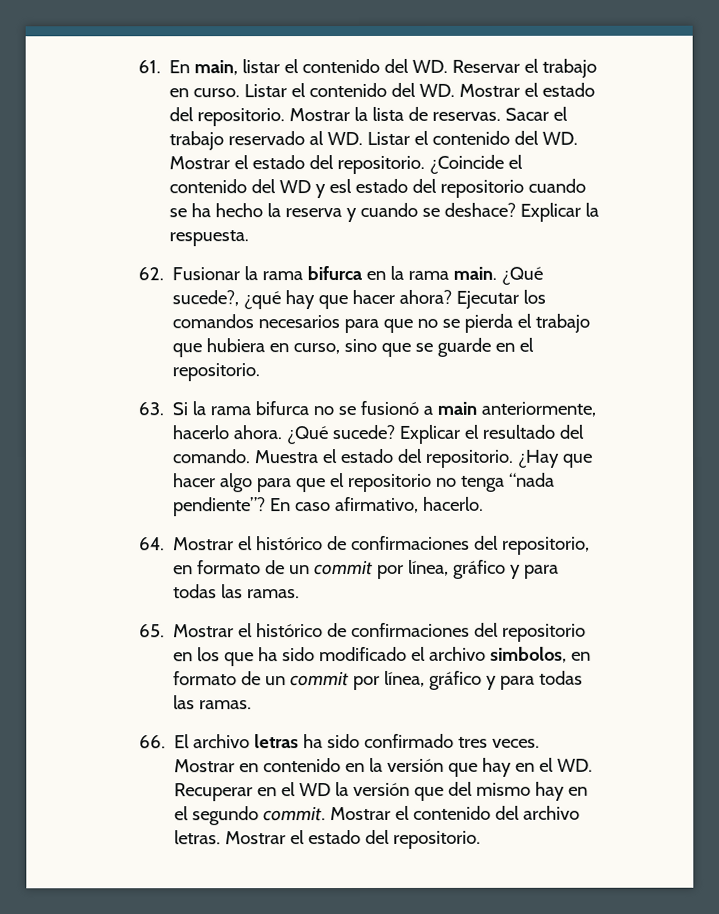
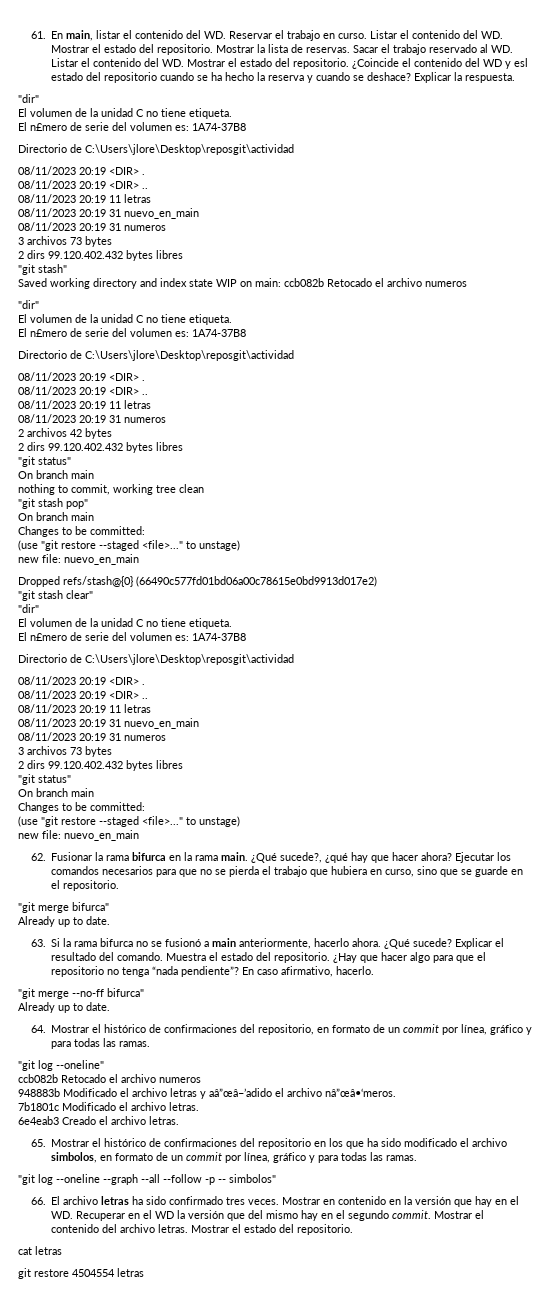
(250, 238) none -> [18,94,39,103] [18,108,232,119] [18,122,246,131] [18,144,294,155] [18,166,145,175] [18,180,148,189] [18,194,151,203] [18,208,199,219] [18,222,166,231] [18,236,112,247] [18,250,183,261] [18,264,67,275] [18,278,467,289] [18,300,39,309] [18,314,232,325] [18,328,246,337] [18,350,294,361] [18,372,145,381] [18,386,148,395] [18,400,151,409] [18,414,166,423] [18,428,112,439] [18,442,183,453] [18,456,71,467] [18,470,94,479] [18,484,204,495] [18,498,88,509] [18,512,94,521] [18,526,145,537] [18,540,240,551] [18,554,139,565] [18,576,377,587] [18,590,93,601] [18,604,39,613] [18,618,232,629] [18,632,246,641] [18,654,294,665] [18,676,145,685] [18,690,148,699] [18,704,151,713] [18,718,199,729] [18,732,166,741] [18,746,112,757] [18,760,183,771] [18,774,71,785] [18,788,94,797] [18,802,145,813] [18,816,240,827] [18,830,139,841] // "dir" // El volumen de la unidad C no tiene etiqueta. // El n£mero de serie del volumen es: 1A74-37B8 // Directorio de C:\Users\jlore\Desktop\reposgit\actividad // 08/11/2023 20:19 <DIR> . // 08/11/2023 20:19 <DIR> .. // 08/11/2023 20:19 11 letras // 08/11/2023 20:19 31 nuevo_en_main // 08/11/2023 20:19 31 numeros // 3 archivos 73 bytes // 2 dirs 99.120.402.432 bytes libres // "git stash" // Saved working directory and index state WIP on main: ccb082b Retocado el archivo numeros // "dir" // El volumen de la unidad C no tiene etiqueta. // El n£mero de serie del volumen es: 1A74-37B8 // Directorio de C:\Users\jlore\Desktop\reposgit\actividad // 08/11/2023 20:19 <DIR> . // 08/11/2023 20:19 <DIR> .. // 08/11/2023 20:19 11 letras // 08/11/2023 20:19 31 numeros // 2 archivos 42 bytes // 2 dirs 99.120.402.432 bytes libres // "git status" // On branch main // nothing to commit, working tree clean // "git stash pop" // On branch main // Changes to be committed: // (use "git restore --staged <file>..." to unstage) // new file: nuevo_en_main // Dropped refs/stash@{0} (66490c577fd01bd06a00c78615e0bd9913d017e2) // "git stash clear" // "dir" // El volumen de la unidad C no tiene etiqueta. // El n£mero de serie del volumen es: 1A74-37B8 // Directorio de C:\Users\jlore\Desktop\reposgit\actividad // 08/11/2023 20:19 <DIR> . // 08/11/2023 20:19 <DIR> .. // 08/11/2023 20:19 11 letras // 08/11/2023 20:19 31 nuevo_en_main // 08/11/2023 20:19 31 numeros // 3 archivos 73 bytes // 2 dirs 99.120.402.432 bytes libres // "git status" // On branch main // Changes to be committed: // (use "git restore --staged <file>..." to unstage) // new file: nuevo_en_main
(261, 372) none -> [18,902,109,913] [18,916,110,927] // "git merge bifurca" // Already up to date.
(485, 503) none -> [18,988,144,999] [18,1002,110,1013] // "git merge --no-ff bifurca" // Already up to date.
(301, 594) none -> [18,1060,104,1071] [18,1074,201,1083] [18,1088,396,1099] [18,1102,199,1111] [18,1116,179,1125] // "git log --oneline" // ccb082b Retocado el archivo numeros // 948883b Modificado el archivo letras y aâ”œâ–’adido el archivo nâ”œâ•‘meros. // 7b1801c Modificado el archivo letras. // 6e4eab3 Creado el archivo letras.
(253, 705) none -> [18,1174,276,1185] // "git log --oneline --graph --all --follow -p -- simbolos"
(482, 839) none -> [18,1246,62,1255] [18,1268,144,1279] // cat letras // git restore 4504554 letras

